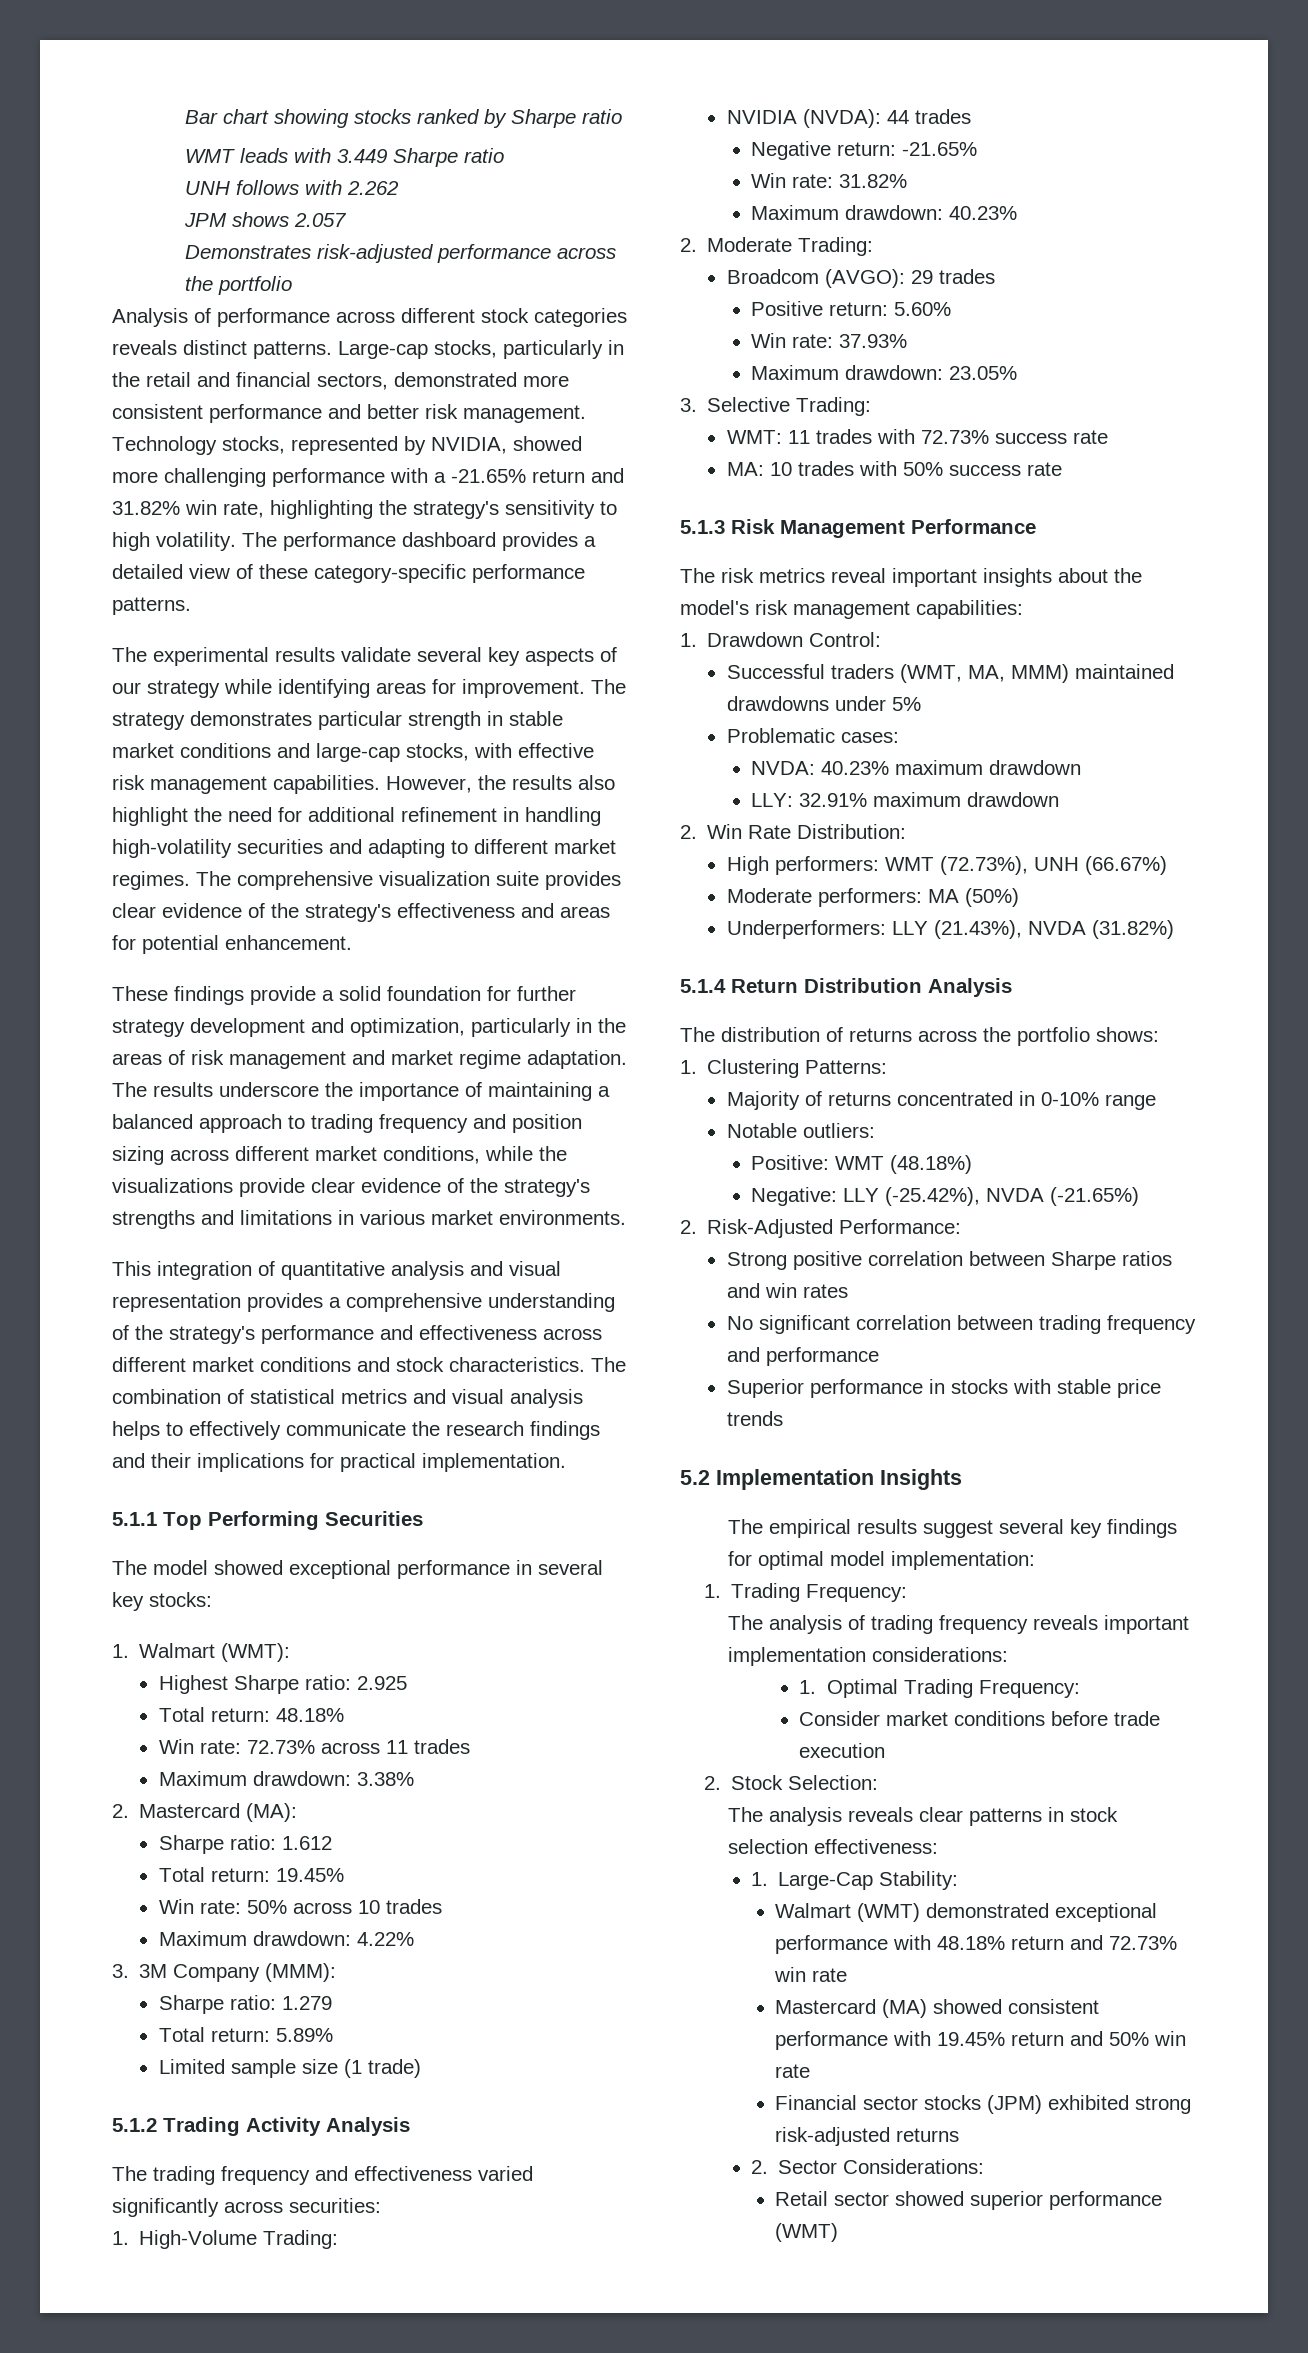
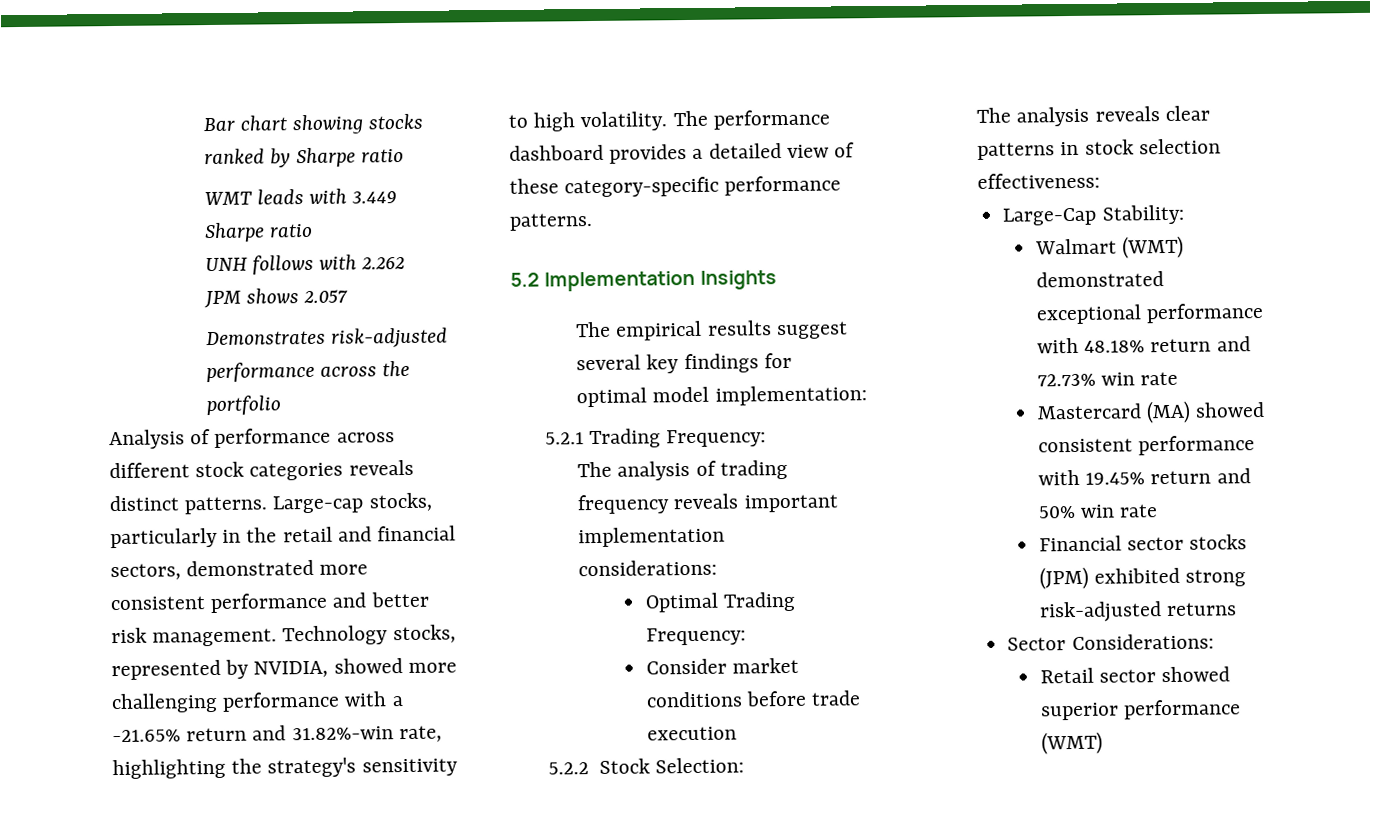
[112,500,217,515] 31.82% win -> [291,726,394,741] 31.82%-win
[112,647,617,666] [112,679,626,698] [112,711,563,730] [112,743,594,762] [112,775,615,794] [112,807,601,826] [112,839,616,858] [112,871,621,890] [112,903,610,922] [112,935,352,954] [112,986,576,1005] [112,1018,626,1037] [112,1050,627,1069] [112,1082,610,1101] [112,1114,582,1133] [112,1146,567,1165] [112,1178,590,1197] [112,1210,626,1229] [112,1261,561,1280] [112,1293,615,1312] [112,1325,602,1344] [112,1357,626,1372] [112,1389,583,1408] [112,1421,600,1440] [112,1453,566,1472] [112,1511,423,1530] [112,1560,603,1579] [112,1592,212,1611] [112,1643,291,1662] [158,1675,407,1694] [158,1707,344,1722] [158,1739,470,1754] [158,1771,414,1786] [112,1803,298,1822] [158,1835,332,1854] [158,1867,344,1882] [158,1899,442,1914] [158,1931,414,1946] [112,1963,337,1982] [158,1995,332,2014] [158,2027,333,2042] [158,2059,421,2078] [112,2117,410,2136] [112,2166,533,2185] [112,2198,381,2217] [112,2230,339,2249] [726,109,971,128] [751,141,978,160] [751,173,908,188] [751,205,1018,220] [680,237,874,256] [726,269,995,288] [751,301,952,316] [751,333,908,348] [751,365,1018,380] [680,397,872,416] [726,429,1108,444] [726,461,1062,476] [680,519,1036,538] [680,568,1142,587] [680,600,1023,619] [680,632,882,647] [726,664,1174,683] [726,696,921,711] [726,728,899,743] [751,760,1082,775] [751,792,1060,807] [680,824,907,839] [726,856,1167,875] [726,888,1019,907] [726,920,1174,939] [680,978,1012,997] [680,1027,1159,1046] [680,1059,888,1078] [726,1091,1156,1110] [726,1123,875,1138] [751,1155,973,1174] [751,1187,1140,1206] [680,1219,962,1238] [726,1251,1172,1270] [726,1283,848,1298] [726,1315,1196,1334] [726,1347,879,1366] [726,1379,1161,1398] [726,1411,783,1426] // The experimental results validate several key aspects of our strategy while identifying areas for improvement. The strategy demonstrates particular strength in stable market conditions and large-cap stocks, with effective risk management capabilities. However, the results also highlight the need for additional refinement in handling high-volatility securities and adapting to different market regimes. The comprehensive visualization suite provides clear evidence of the strategy's effectiveness and areas for potential enhancement. // These findings provide a solid foundation for further strategy development and optimization, particularly in the areas of risk management and market regime adaptation. The results underscore the importance of maintaining a balanced approach to trading frequency and position sizing across different market conditions, while the visualizations provide clear evidence of the strategy's strengths and limitations in various market environments. // This integration of quantitative analysis and visual representation provides a comprehensive understanding of the strategy's performance and effectiveness across different market conditions and stock characteristics. The combination of statistical metrics and visual analysis helps to effectively communicate the research findings and their implications for practical implementation. // 5.1.1 Top Performing Securities // The model showed exceptional performance in several key stocks: // 1. Walmart (WMT): // Highest Sharpe ratio: 2.925 // Total return: 48.18% // Win rate: 72.73% across 11 trades // Maximum drawdown: 3.38% // 2. Mastercard (MA): // Sharpe ratio: 1.612 // Total return: 19.45% // Win rate: 50% across 10 trades // Maximum drawdown: 4.22% // 3. 3M Company (MMM): // Sharpe ratio: 1.279 // Total return: 5.89% // Limited sample size (1 trade) // 5.1.2 Trading Activity Analysis // The trading frequency and effectiveness varied significantly across securities: // 1. High-Volume Trading: // NVIDIA (NVDA): 44 trades // Negative return: -21.65% // Win rate: 31.82% // Maximum drawdown: 40.23% // 2. Moderate Trading: // Broadcom (AVGO): 29 trades // Positive return: 5.60% // Win rate: 37.93% // Maximum drawdown: 23.05% // 3. Selective Trading: // WMT: 11 trades with 72.73% success rate // MA: 10 trades with 50% success rate // 5.1.3 Risk Management Performance // The risk metrics reveal important insights about the model's risk management capabilities: // 1. Drawdown Control: // Successful traders (WMT, MA, MMM) maintained drawdowns under 5% // Problematic cases: // NVDA: 40.23% maximum drawdown // LLY: 32.91% maximum drawdown // 2. Win Rate Distribution: // High performers: WMT (72.73%), UNH (66.67%) // Moderate performers: MA (50%) // Underperformers: LLY (21.43%), NVDA (31.82%) // 5.1.4 Return Distribution Analysis // The distribution of returns across the portfolio shows: // 1. Clustering Patterns: // Majority of returns concentrated in 0-10% range // Notable outliers: // Positive: WMT (48.18%) // Negative: LLY (-25.42%), NVDA (-21.65%) // 2. Risk-Adjusted Performance: // Strong positive correlation between Sharpe ratios and win rates // No significant correlation between trading frequency and performance // Superior performance in stocks with stable price trends -> (593, 222) none
[704,1584,722,1598] 1. -> [544,432,584,445] 5.2.1
[799,1680,817,1694] 1. -> (718, 568) none
[704,1776,722,1790] 2. -> [547,762,589,775] 5.2.2
[751,1872,769,1886] 1. -> (1101, 180) none
[751,2160,769,2174] 2. -> (1238, 609) none

